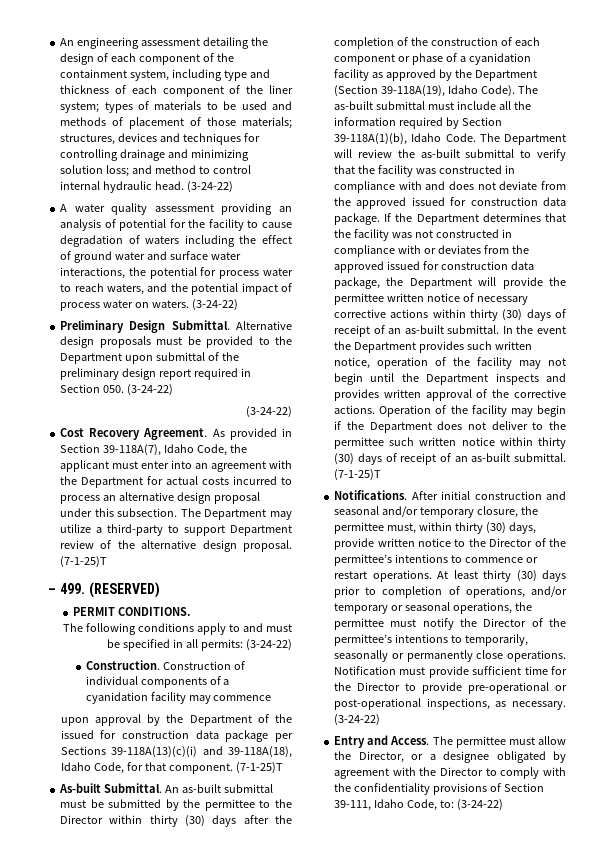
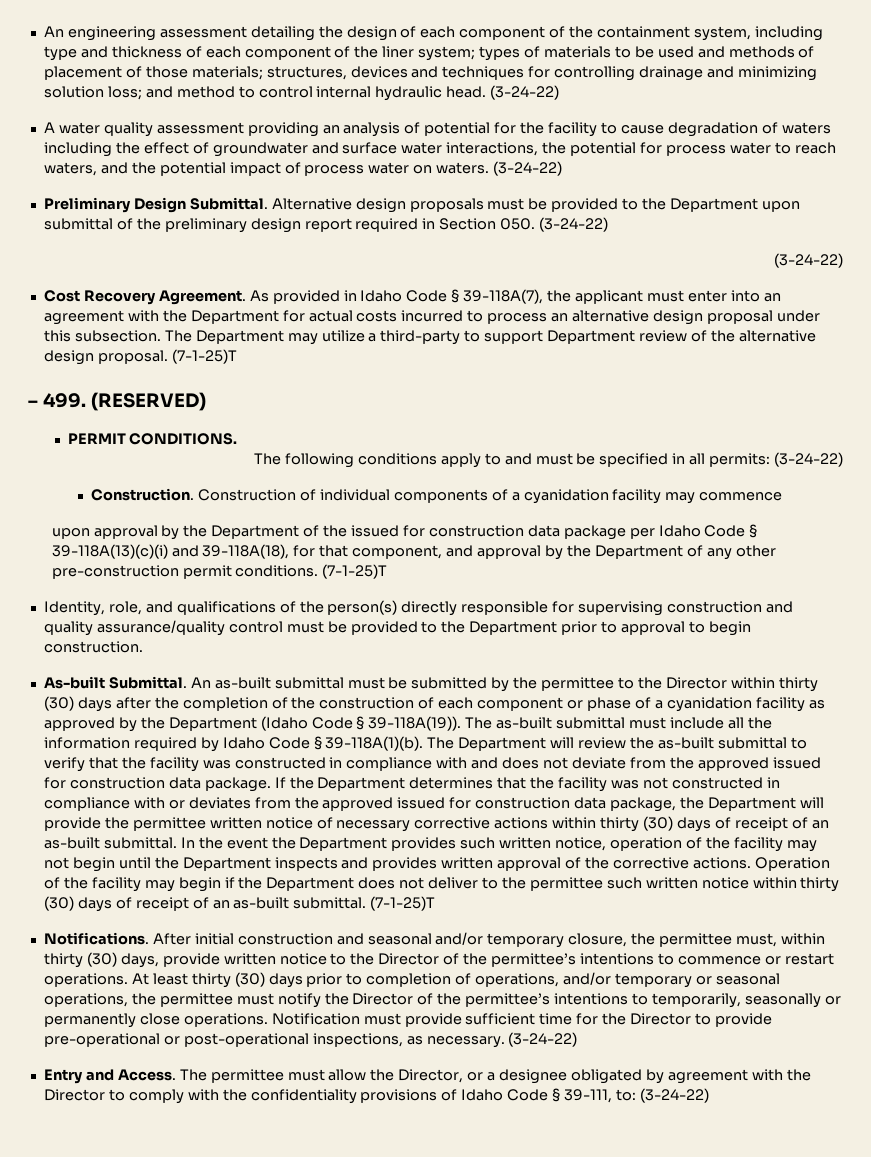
[74,251,146,263] ground water -> [212,142,308,157] groundwater
[60,444,228,456] Section 39-118A(7), Idaho Code, -> [360,289,544,304] Idaho Code § 39-118A(7),
[60,746,292,758] [60,762,283,774] Sections 39-118A(13)(c)(i) and 39-118A(18), Idaho Code, for that component. (7-1-25)T -> [658,524,758,538] [51,544,776,560] [51,564,388,579] [43,600,793,616] [43,620,751,636] [43,641,143,653] Idaho Code § 39-118A(13)(c)(i) and 39-118A(18), for that component, and approval by the Department of any other pre-construction permit conditions. (7-1-25)T // Identity, role, and qualifications of the person(s) directly responsible for supervising construction and quality assurance/quality control must be provided to the Department prior to approval to begin construction.
[334,85,516,97] (Section 39-118A(19), Idaho Code). -> [260,716,462,731] (Idaho Code § 39-118A(19)).
[462,117,503,126] [334,133,476,145] Section 39-118A(1)(b), Idaho Code. -> [222,736,424,751] Idaho Code § 39-118A(1)(b).
[503,783,544,792] [334,799,438,811] Section 39-111, Idaho Code, -> [461,1088,613,1103] Idaho Code § 39-111,

